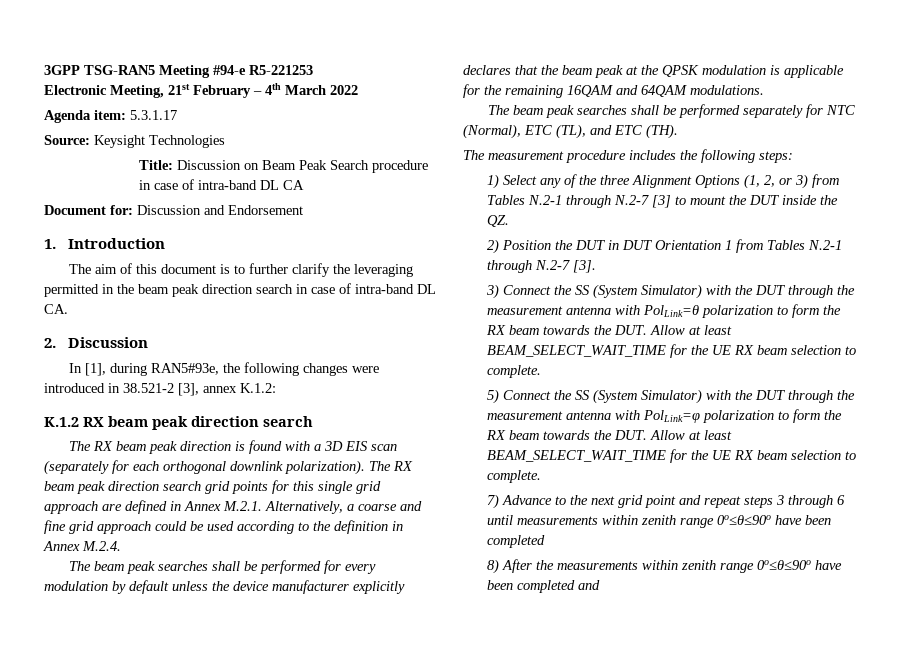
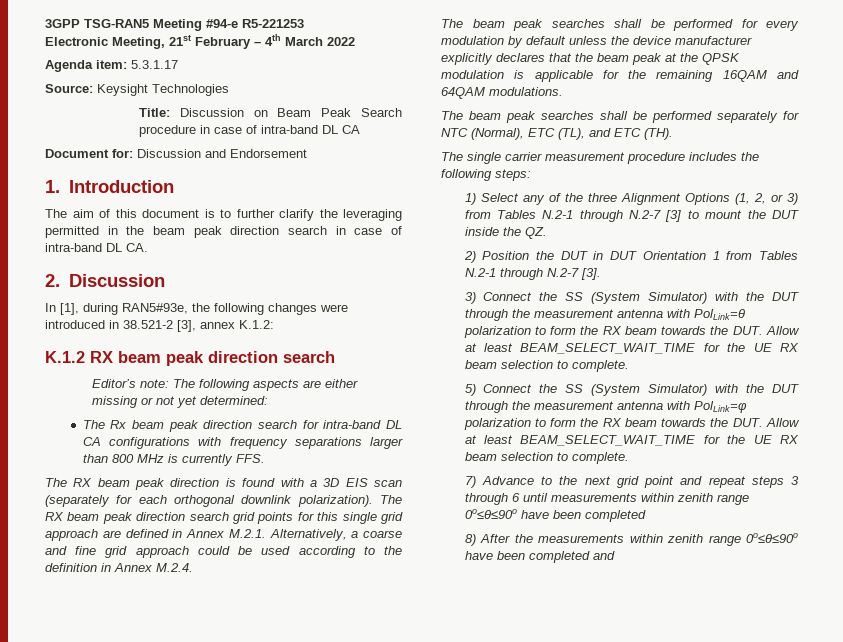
(313, 421) none -> [92,379,359,391] [92,396,269,408] [82,420,403,432] [82,437,403,449] [82,454,265,466] // Editor’s note: The following aspects are either missing or not yet determined: // The Rx beam peak direction search for intra-band DL CA configurations with frequency separations larger than 800 MHz is currently FFS.
(485, 155) none -> [467,152,542,164] single carrier

